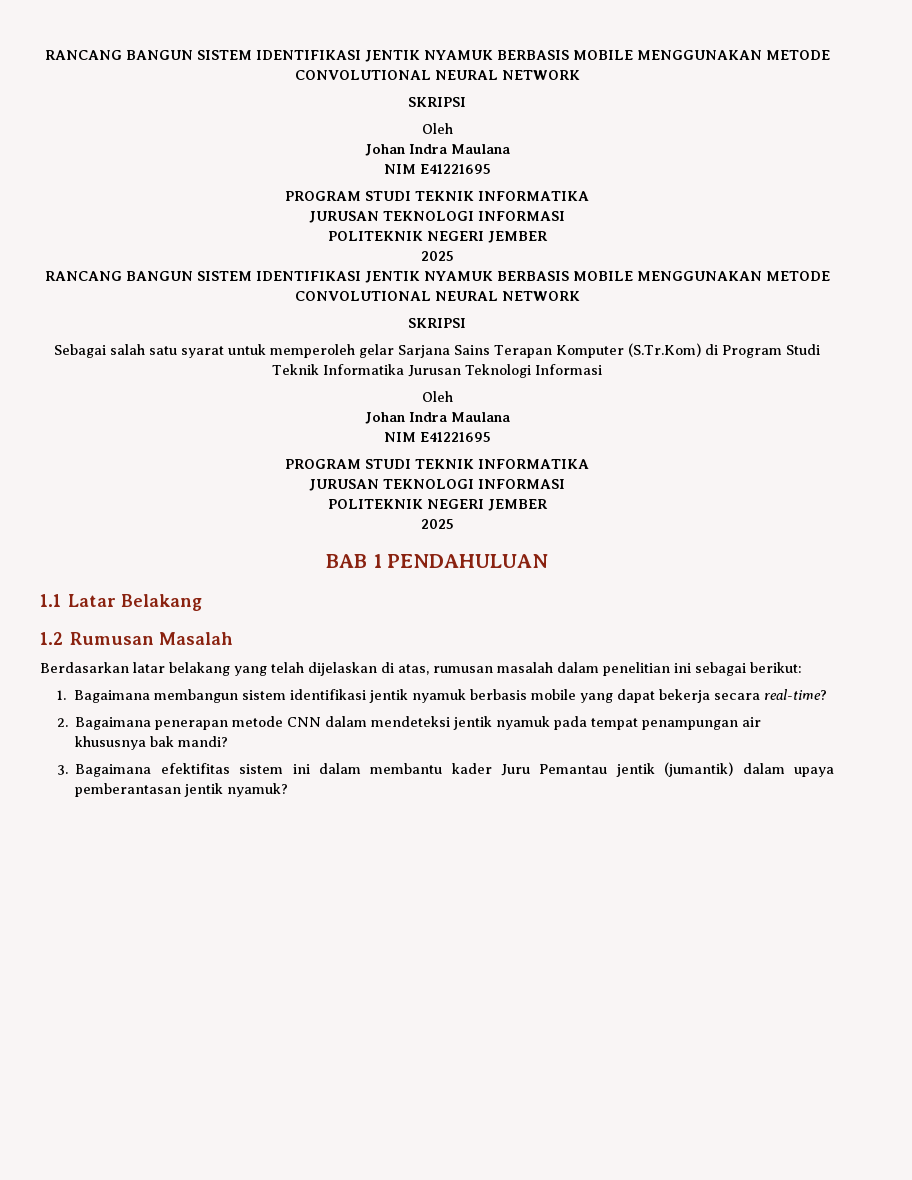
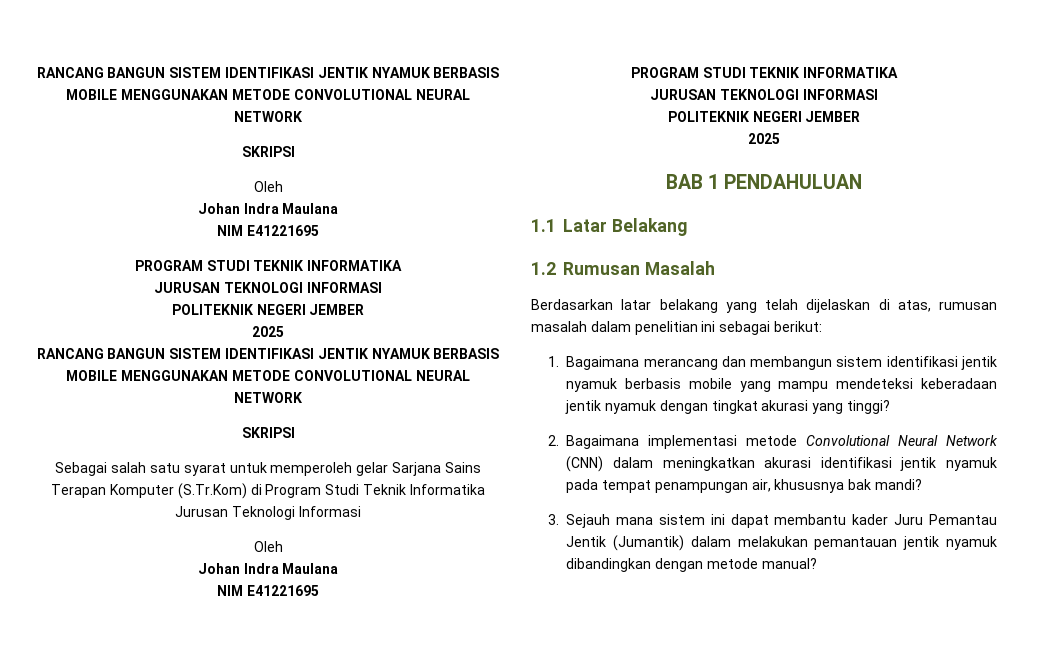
(151, 696) none -> [643,356,746,370] merancang dan
[617,689,828,703] [57,716,451,730] dapat bekerja secara real-time? // 2. Bagaimana penerapan metode CNN dalam mendeteksi -> [778,378,997,392] [565,400,890,414] [548,435,999,449] [566,456,892,472] mampu mendeteksi keberadaan jentik nyamuk dengan tingkat akurasi yang tinggi? // 2. Bagaimana implementasi metode Convolutional Neural Network (CNN) dalam meningkatkan akurasi identifikasi
[742,717,762,727] air -> [751,479,771,492] air,
[75,763,230,777] Bagaimana efektifitas -> [566,514,654,528] Sejauh mana
[318,763,361,774] dalam -> [730,514,769,528] dapat
[615,762,834,777] [75,783,289,797] jentik (jumantik) dalam upaya pemberantasan jentik nyamuk? -> [566,535,997,551] [566,558,817,572] Jentik (Jumantik) dalam melakukan pemantauan jentik nyamuk dibandingkan dengan metode manual?

